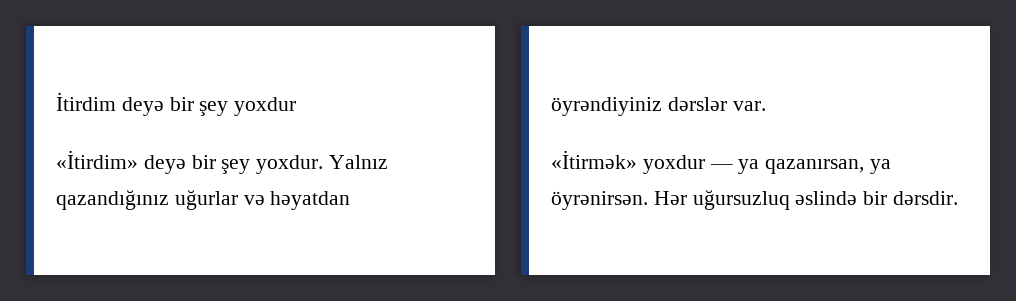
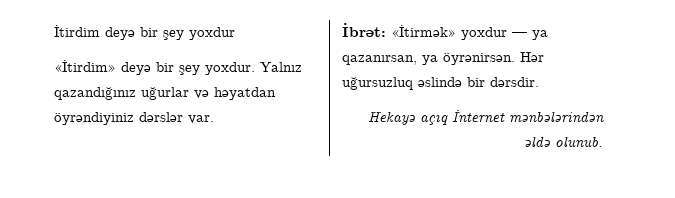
(766, 106) none -> [342,23,386,37] İbrət:
(959, 198) none -> [368,110,604,125] [524,136,603,148] // Hekayə açıq İnternet mənbələrindən əldə olunub.

